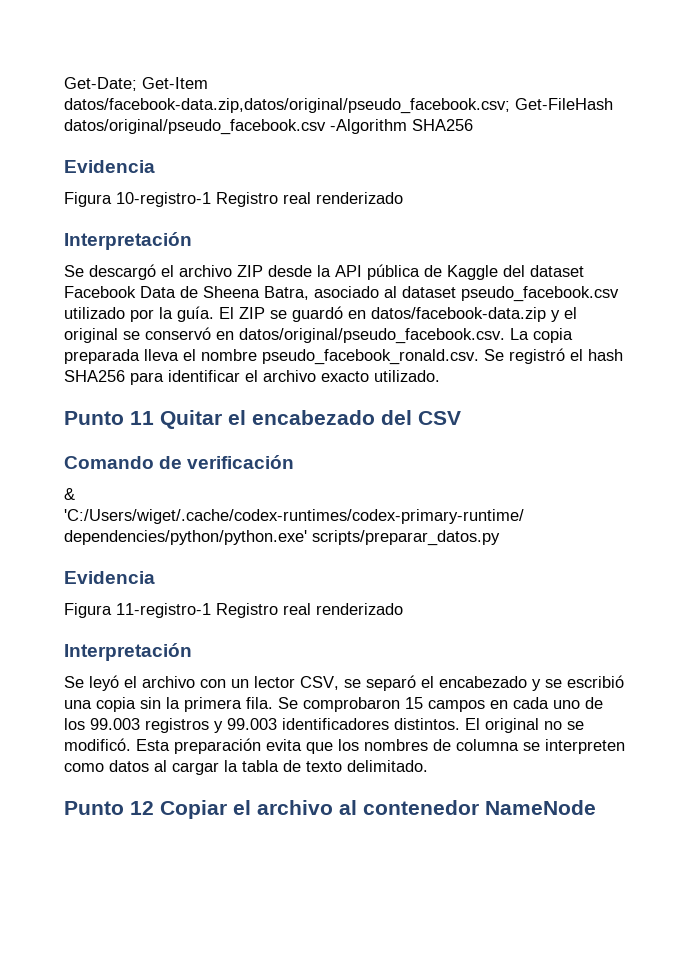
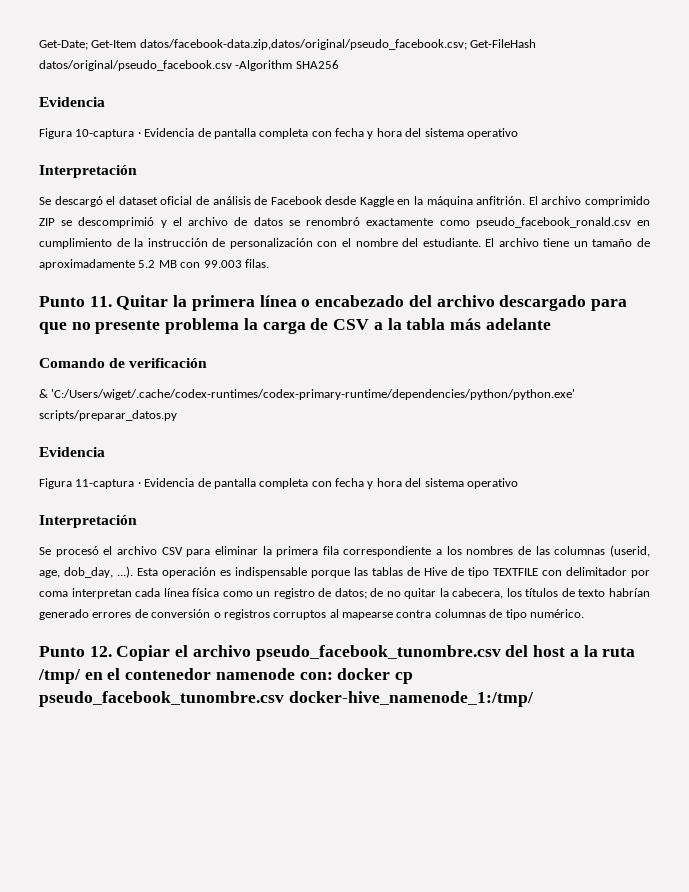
[116,192,403,207] [64,232,192,250] [64,264,584,280] [64,286,619,302] [64,306,577,322] [64,327,573,344] [64,348,623,365] [64,370,440,385] [64,410,461,429] 10-registro-1 Registro real renderizado // Interpretación // Se descargó el archivo ZIP desde la API pública de Kaggle del dataset Facebook Data de Sheena Batra, asociado al dataset pseudo_facebook.csv utilizado por la guía. El ZIP se guardó en datos/facebook-data.zip y el original se conservó en datos/original/pseudo_facebook.csv. La copia preparada lleva el nombre pseudo_facebook_ronald.csv. Se registró el hash SHA256 para identificar el archivo exacto utilizado. // Punto 11 Quitar el encabezado del CSV -> [75,128,518,139] [39,165,137,178] [39,196,650,207] [39,217,650,228] [39,238,650,249] [39,259,269,270] [39,295,627,311] [39,318,551,334] 10-captura · Evidencia de pantalla completa con fecha y hora del sistema operativo // Interpretación // Se descargó el dataset oficial de análisis de Facebook desde Kaggle en la máquina anfitrión. El archivo comprimido ZIP se descomprimió y el archivo de datos se renombró exactamente como pseudo_facebook_ronald.csv en cumplimiento de la instrucción de personalización con el nombre del estudiante. El archivo tiene un tamaño de aproximadamente 5.2 MB con 99.003 filas. // Punto 11. Quitar la primera línea o encabezado del archivo descargado para que no presente problema la carga de CSV a la tabla más adelante
[116,603,403,618] [64,643,192,661] [64,675,624,691] [64,697,603,712] [64,718,584,733] [64,738,625,754] [64,760,428,775] [64,801,154,815] 11-registro-1 Registro real renderizado // Interpretación // Se leyó el archivo con un lector CSV, se separó el encabezado y se escribió una copia sin la primera fila. Se comprobaron 15 campos en cada uno de los 99.003 registros y 99.003 identificadores distintos. El original no se modificó. Esta preparación evita que los nombres de columna se interpreten como datos al cargar la tabla de texto delimitado. // Punto 12 -> [75,478,518,489] [39,515,137,528] [39,545,650,557] [39,566,650,578] [39,588,650,599] [39,609,584,620] [39,646,112,657] 11-captura · Evidencia de pantalla completa con fecha y hora del sistema operativo // Interpretación // Se procesó el archivo CSV para eliminar la primera fila correspondiente a los nombres de las columnas (userid, age, dob_day, ...). Esta operación es indispensable porque las tablas de Hive de tipo TEXTFILE con delimitador por coma interpretan cada línea física como un registro de datos; de no quitar la cabecera, los títulos de texto habrían generado errores de conversión o registros corruptos al mapearse contra columnas de tipo numérico. // Punto 12.
[339,800,596,815] al contenedor NameNode -> [255,645,636,661] [38,668,414,684] [39,691,534,707] pseudo_facebook_tunombre.csv del host a la ruta /tmp/ en el contenedor namenode con: docker cp pseudo_facebook_tunombre.csv docker-hive_namenode_1:/tmp/

